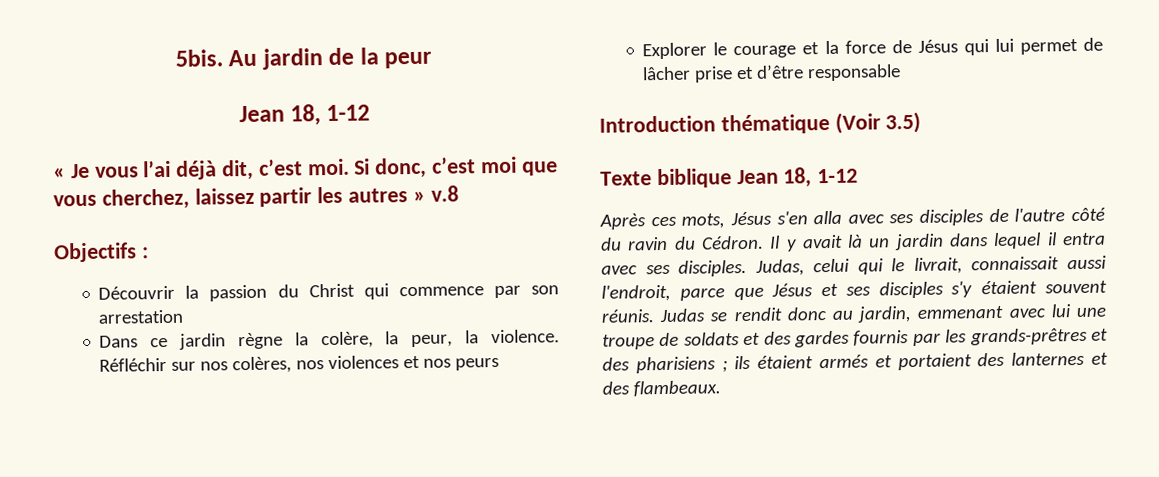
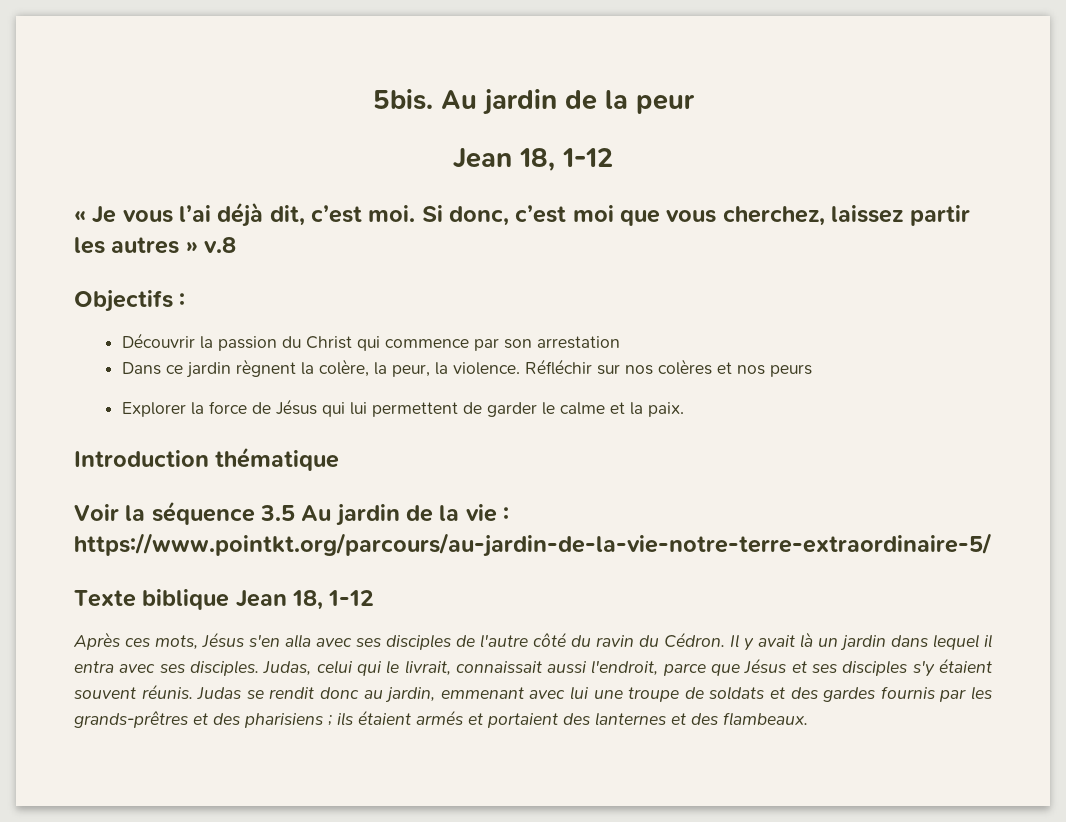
[237,332,283,350] règne -> [235,359,296,377] règnent
[232,355,400,374] colères, nos violences -> [657,359,712,375] colères
[713,42,820,59] le courage et -> (186, 409) none
[1019,37,1103,55] [642,64,902,83] [599,111,922,135] permet de lâcher prise et d’être responsable // Introduction thématique (Voir 3.5) -> [371,402,684,417] [74,447,340,471] [74,501,510,526] [74,533,992,557] permettent de garder le calme et la paix. // Introduction thématique // Voir la séquence 3.5 Au jardin de la vie : https://www.pointkt.org/parcours/au-jardin-de-la-vie-notre-terre-extraordinaire-5/

